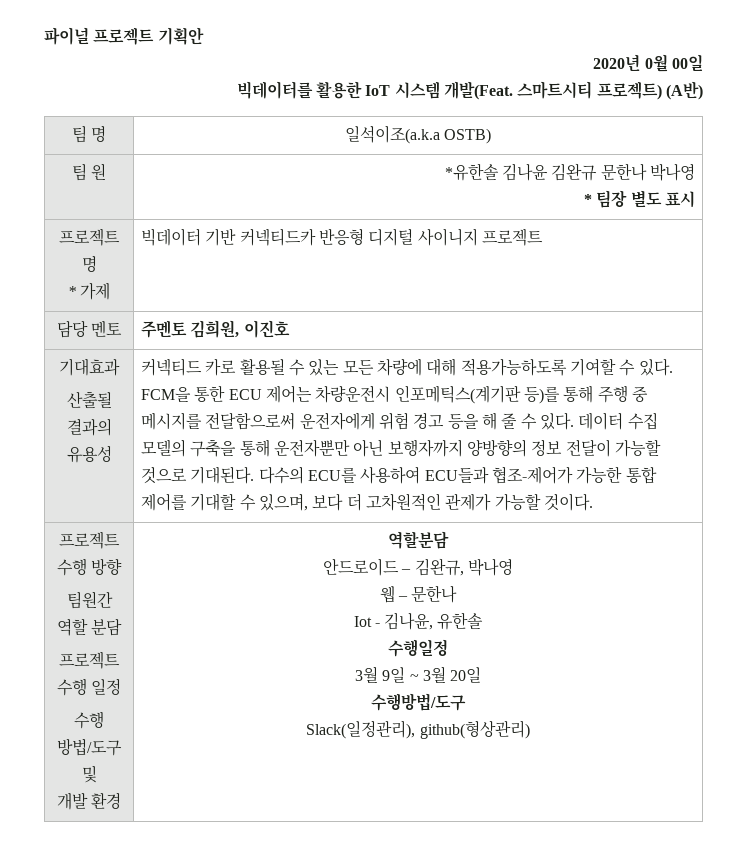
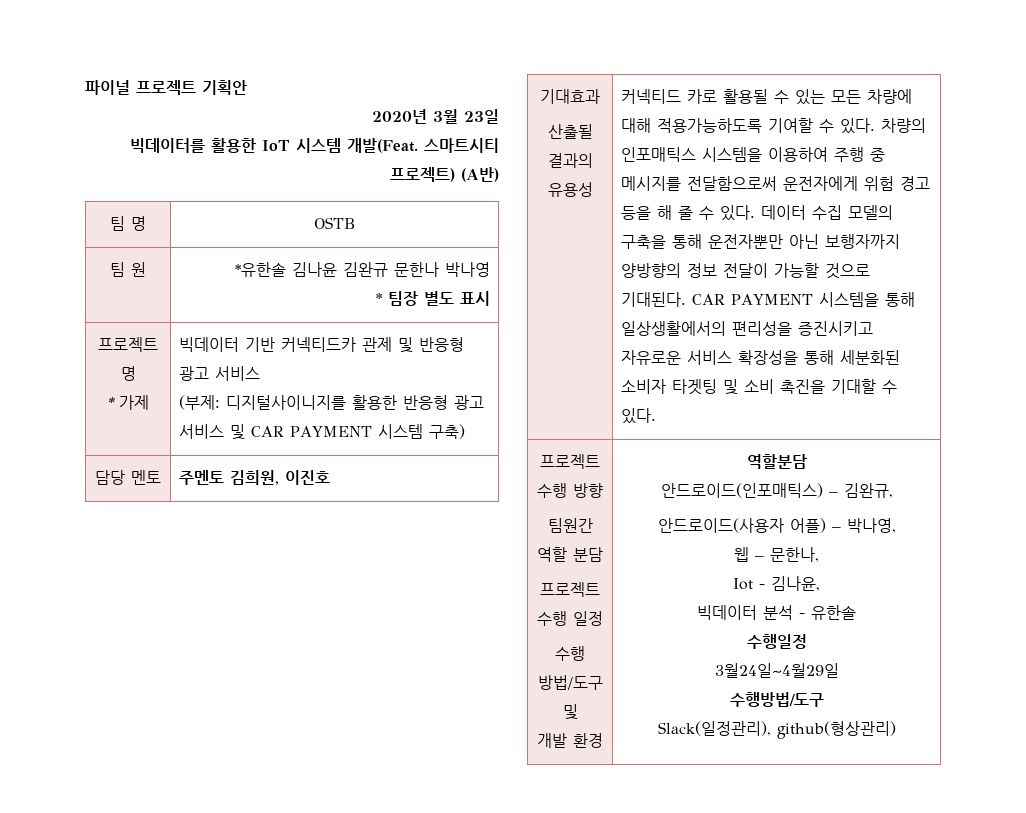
[644,54,704,72] 0월 00일 -> [433,109,499,124] 3월 23일
[344,125,492,144] 일석이조(a.k.a OSTB) -> [314,217,355,229] OSTB
[319,228,544,246] 반응형 디지털 사이니지 프로젝트 -> [362,337,465,353] [179,366,261,381] [179,395,485,410] [179,424,466,440] 관제 및 반응형 광고 서비스 // (부제: 디지털사이니지를 활용한 반응형 광고 서비스 및 CAR PAYMENT 시스템 구축)
[141,385,594,404] FCM을 통한 ECU 제어는 차량운전시 인포메틱스(계기판 등)를 통해 -> [881,118,927,133] [621,147,829,162] 차량의 인포매틱스 시스템을 이용하여
[258,466,657,484] [141,493,593,511] 다수의 ECU를 사용하여 ECU들과 협조-제어가 가능한 통합 제어를 기대할 수 있으며, 보다 더 고차원적인 관제가 가능할 것이다. -> [692,292,916,307] [621,321,874,336] [621,350,901,365] [621,379,898,395] [621,408,657,424] CAR PAYMENT 시스템을 통해 일상생활에서의 편리성을 증진시키고 자유로운 서비스 확장성을 통해 세분화된 소비자 타겟팅 및 소비 촉진을 기대할 수 있다.
[323,558,400,576] 안드로이드 -> [660,483,823,498] 안드로이드(인포매틱스)
[467,558,513,576] 박나영 -> [657,518,896,533] // 안드로이드(사용자 어플) – 박나영,
[411,585,458,603] 문한나 -> [770,547,819,562] 문한나,
(434, 621) none -> [697,605,805,620] // 빅데이터 분석 -
[354,666,482,683] 3월 9일 ~ 3월 20일 -> [714,663,839,678] 3월24일~4월29일

